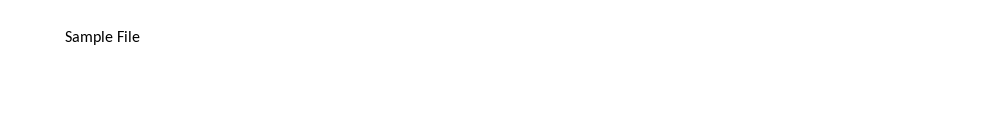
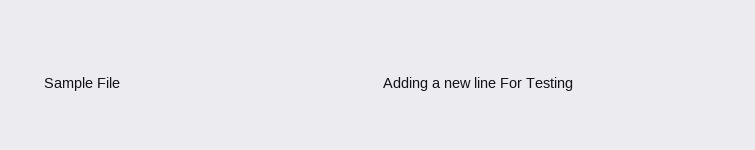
(141, 36) none -> [383,77,573,91] // Adding a new line For Testing

